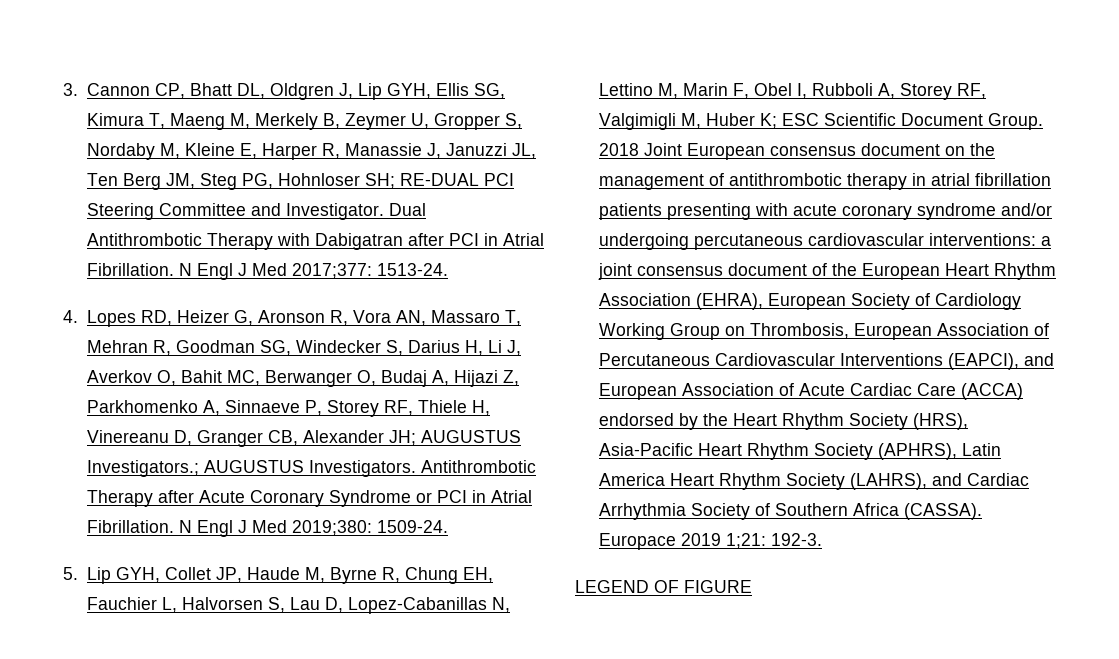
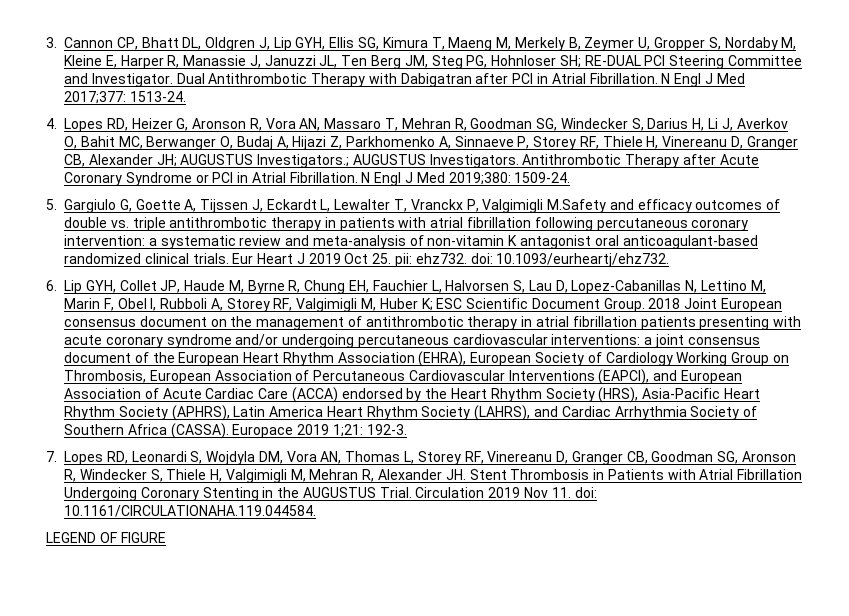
(78, 573) none -> [64,199,781,213] [64,217,749,231] [64,235,758,249] [64,253,670,267] [46,280,57,291] Gargiulo G, Goette A, Tijssen J, Eckardt L, Lewalter T, Vranckx P, Valgimigli M.Safety and efficacy outcomes of double vs. triple antithrombotic therapy in patients with atrial fibrillation following percutaneous coronary intervention: a systematic review and meta-analysis of non-vitamin K antagonist oral anticoagulant-based randomized clinical trials. Eur Heart J 2019 Oct 25. pii: ehz732. doi: 10.1093/eurheartj/ehz732. // 6.
(822, 539) none -> [46,451,797,465] [64,469,803,483] [64,487,597,501] [64,505,316,517] // 7. Lopes RD, Leonardi S, Wojdyla DM, Vora AN, Thomas L, Storey RF, Vinereanu D, Granger CB, Goodman SG, Aronson R, Windecker S, Thiele H, Valgimigli M, Mehran R, Alexander JH. Stent Thrombosis in Patients with Atrial Fibrillation Undergoing Coronary Stenting in the AUGUSTUS Trial. Circulation 2019 Nov 11. doi: 10.1161/CIRCULATIONAHA.119.044584.

